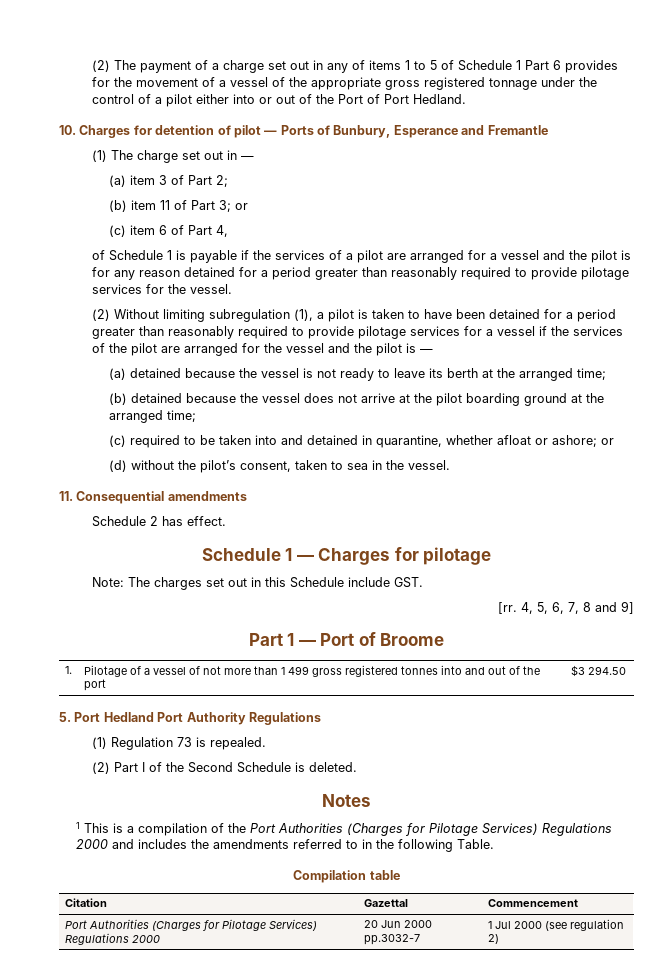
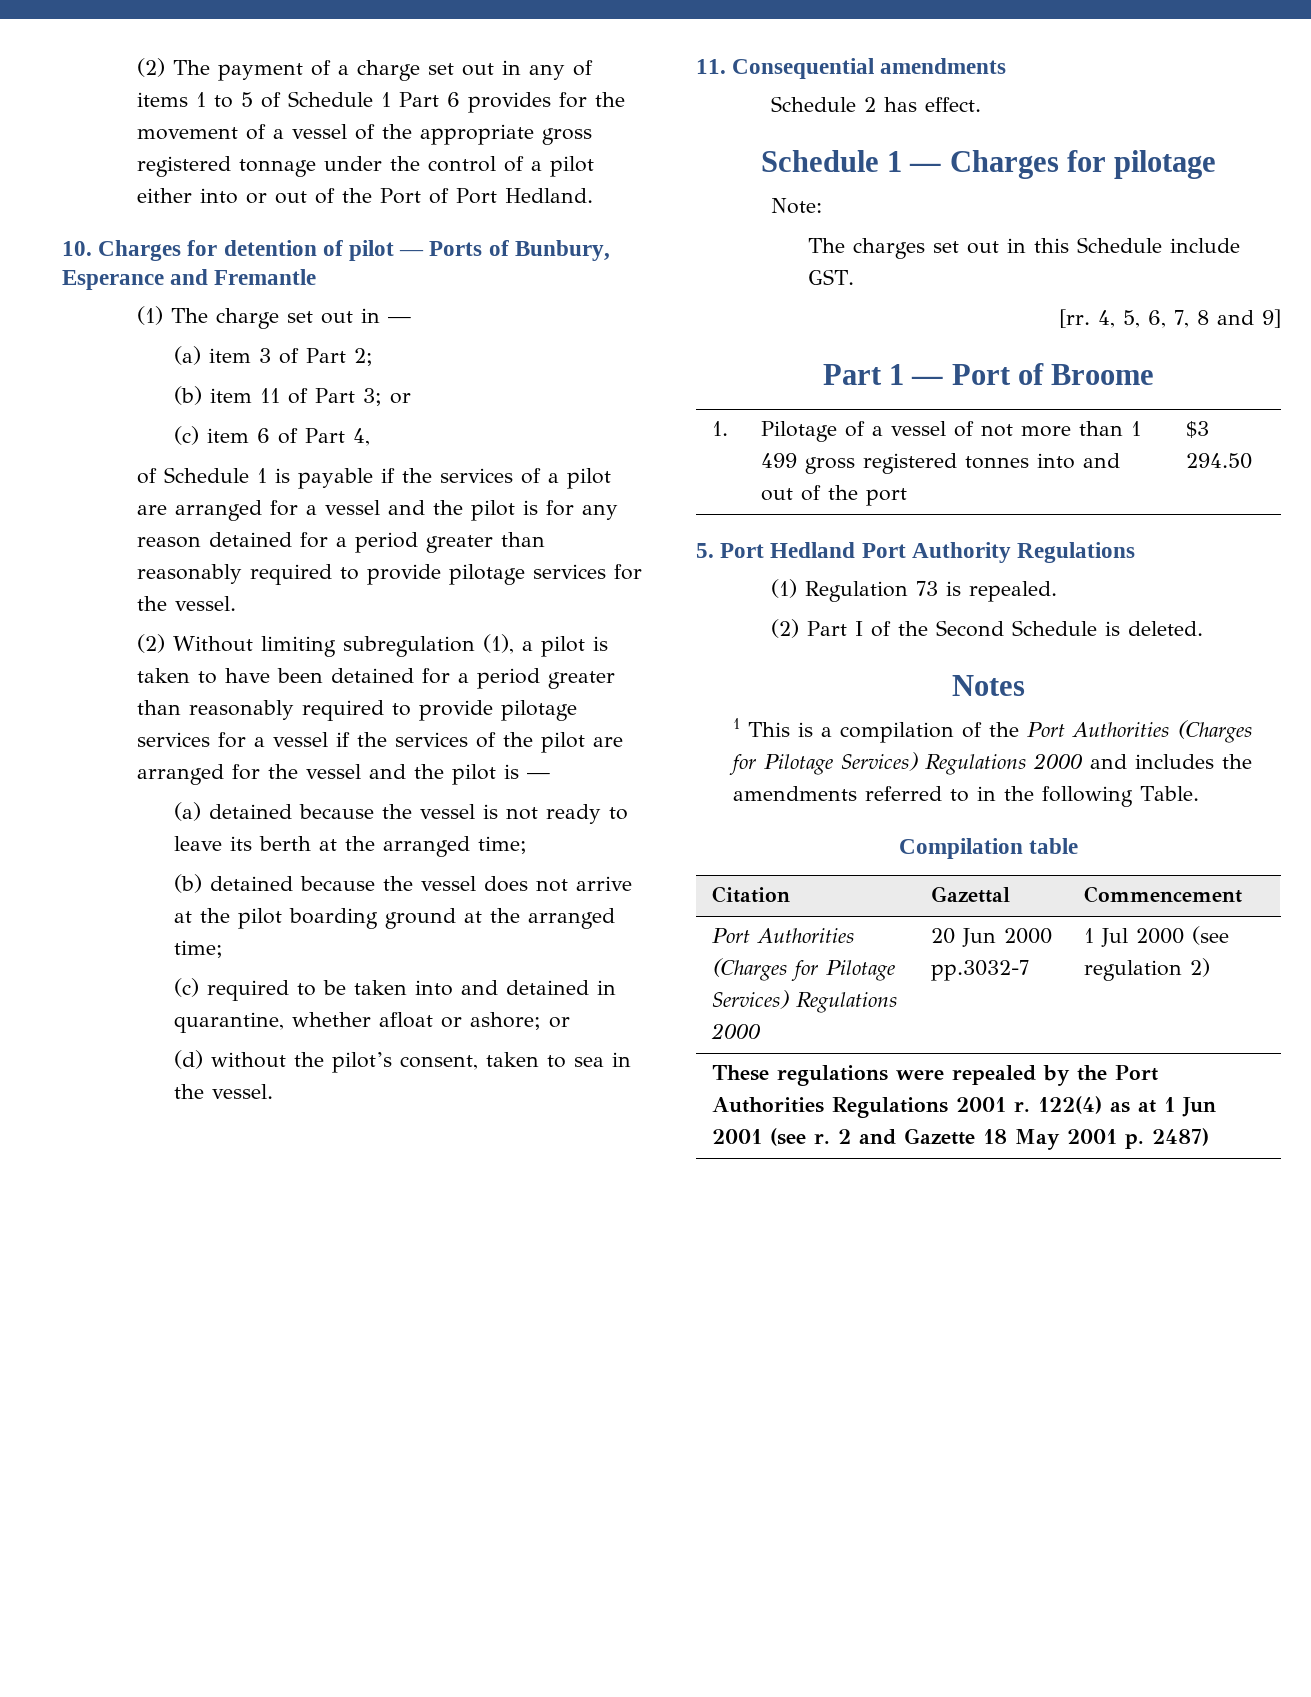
(125, 582) none -> (822, 206) //
(499, 939) none -> [712,1065,1159,1086] [712,1096,1217,1118] [712,1128,1210,1150] // These regulations were repealed by the Port Authorities Regulations 2001 r. 122(4) as at 1 Jun 2001 (see r. 2 and Gazette 18 May 2001 p. 2487)

